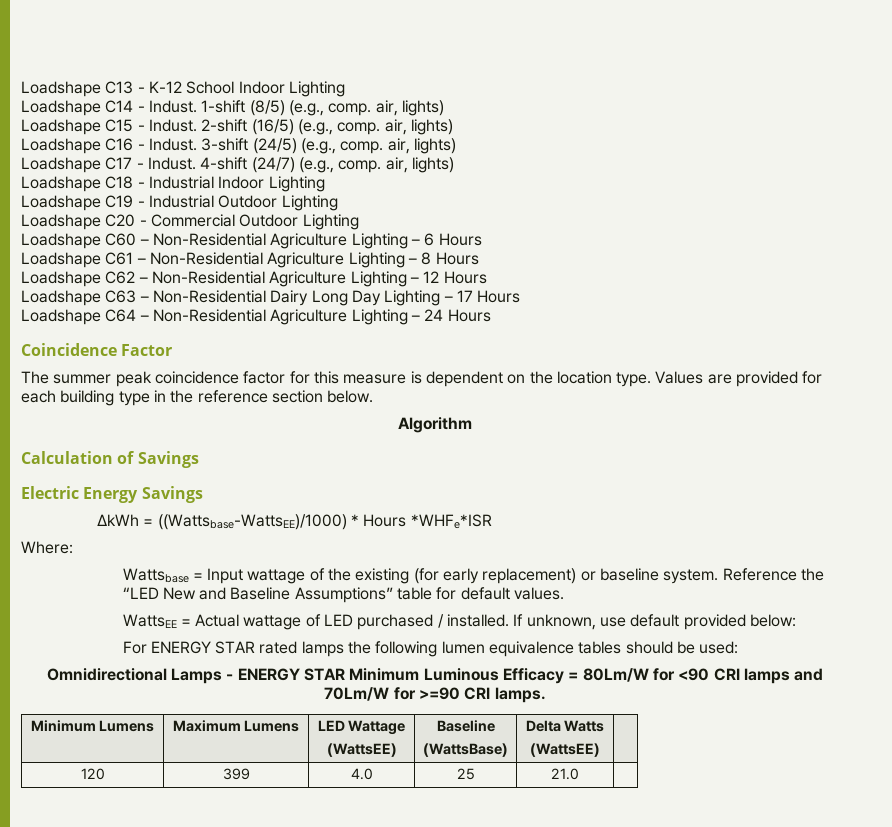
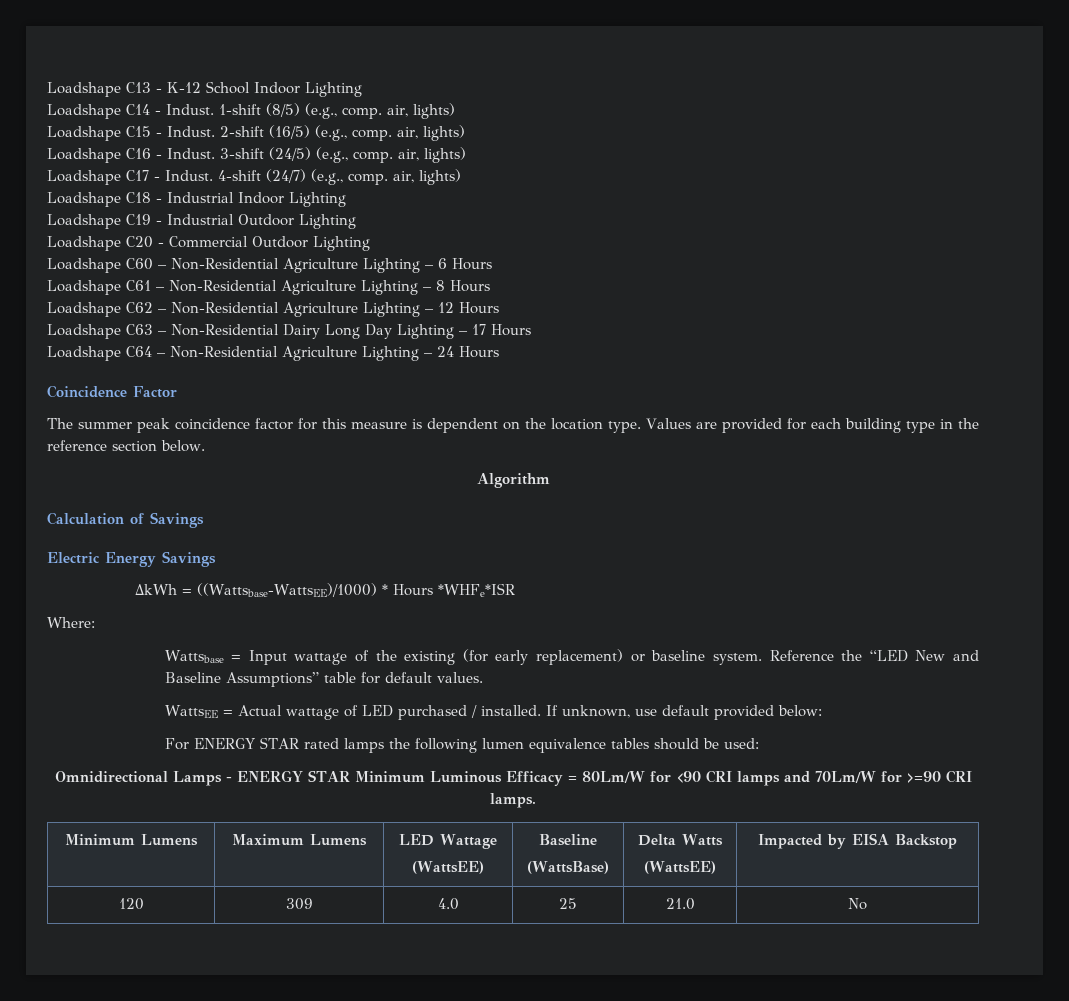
(600, 750) none -> [757,833,957,849] Impacted by EISA Backstop
[222,768,250,780] 399 -> [285,898,313,910] 309
(579, 774) none -> [847,898,867,910] No

